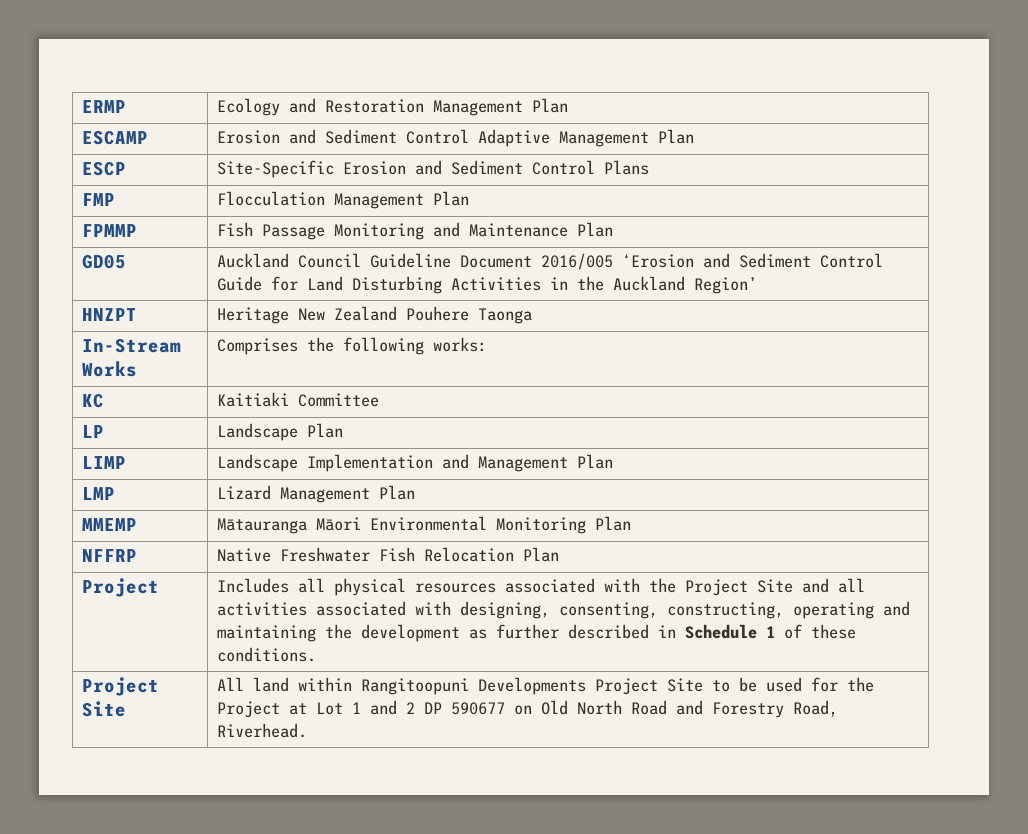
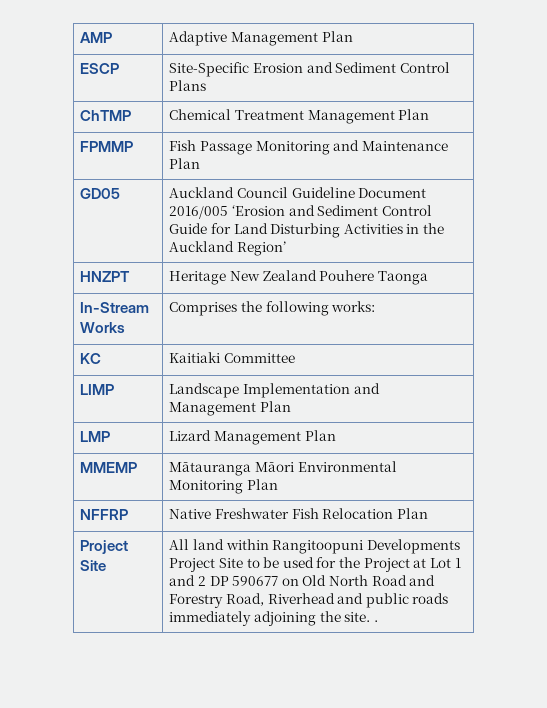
[81,100,126,113] [216,98,568,116] [81,130,148,145] [216,129,469,144] ERMP | Ecology and Restoration Management Plan // ESCAMP | Erosion and Sediment Control -> [80,32,113,43] AMP |
[81,193,115,206] [216,191,325,206] FMP | Flocculation -> [80,110,132,121] [169,109,304,120] ChTMP | Chemical Treatment
[81,425,104,438] [216,423,343,441] // LP | Landscape Plan -> (295, 358) none
[81,578,159,597] [216,578,865,596] [216,601,910,619] [216,624,856,642] [216,647,316,662] // Project | Includes all physical resources associated with the Project Site and all activities associated with designing, consenting, constructing, operating and maintaining the development as further described in Schedule 1 of these conditions. -> (428, 513) none
[216,723,307,738] Riverhead. -> [267,593,449,608] [169,611,378,626] Riverhead and public roads immediately adjoining the site. .

